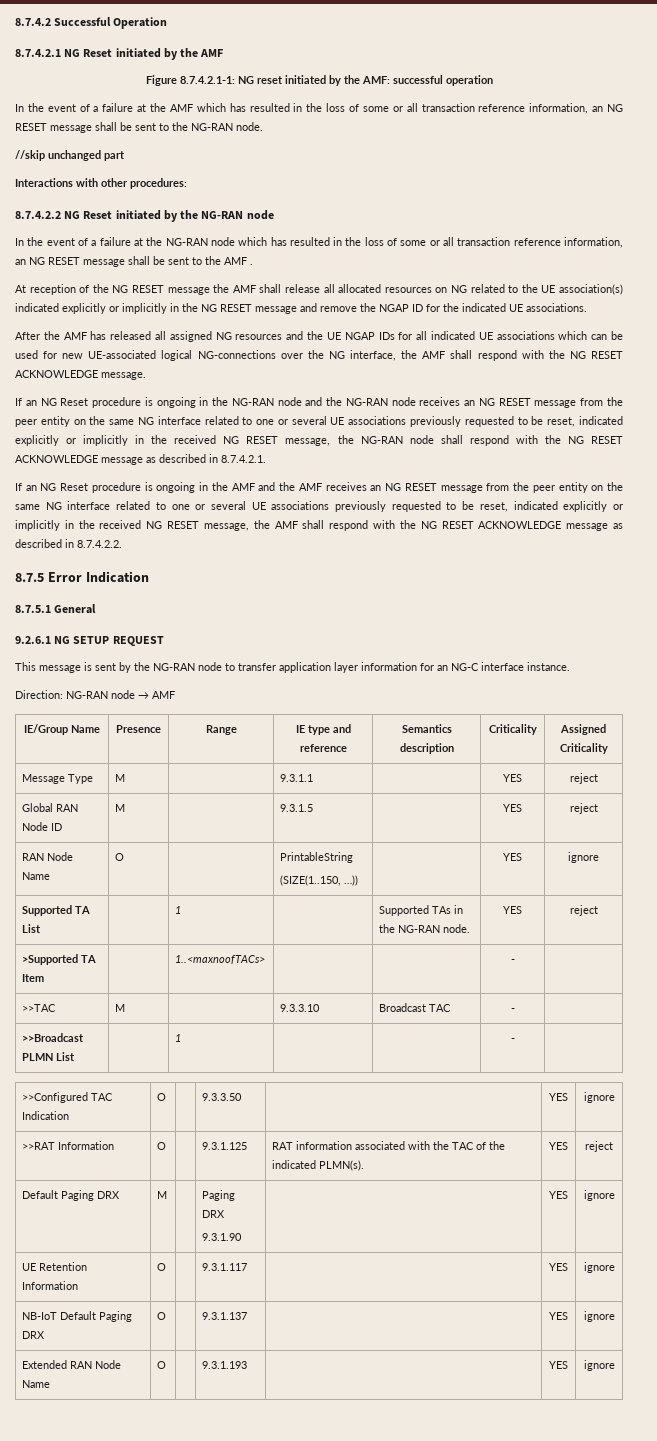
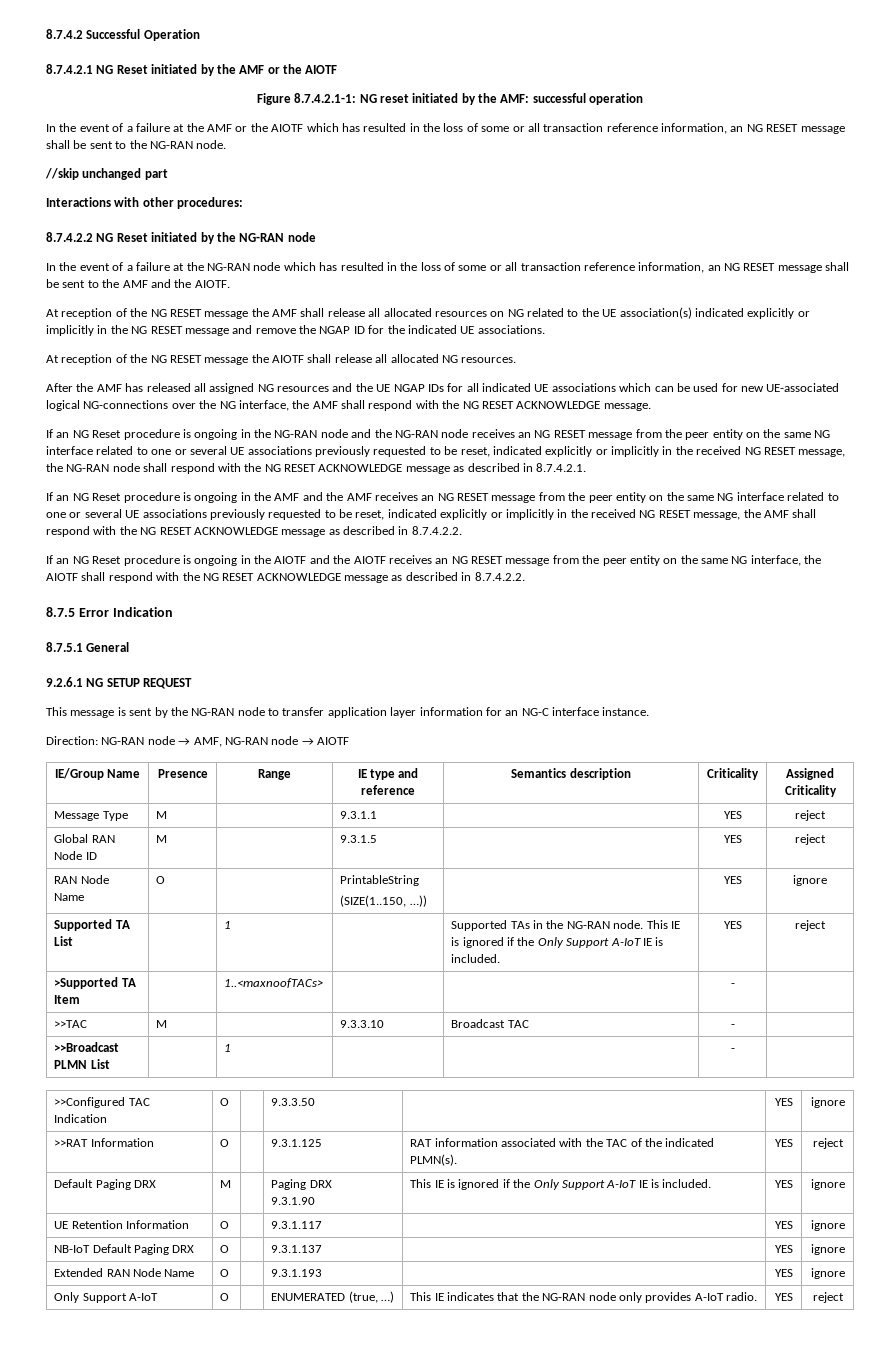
(224, 53) none -> [267,64,338,74] or the AIOTF
(193, 108) none -> [235,123,304,132] or the AIOTF
[250,264,253,265] . -> [150,279,230,288] and the AIOTF.
(587, 307) none -> [46,354,517,365] // At reception of the NG RESET message the AIOTF shall release all allocated NG resources.
(122, 544) none -> [46,555,822,566] [46,572,525,583] // If an NG Reset procedure is ongoing in the AIOTF and the AIOTF receives an NG RESET message from the peer entity on the same NG interface, the AIOTF shall respond with the NG RESET ACKNOWLEDGE message as described in 8.7.4.2.2.
[152,691,175,699] AMF -> [193,736,349,747] AMF, NG-RAN node → AIOTF
(471, 928) none -> [646,920,680,929] [451,937,664,948] [451,954,501,963] This IE is ignored if the Only Support A-IoT IE is included.
(243, 1237) none -> [410,1179,712,1190] This IE is ignored if the Only Support A-IoT IE is included.
(615, 1365) none -> [54,1292,159,1303] [220,1293,230,1301] [271,1291,395,1303] [410,1292,758,1303] [774,1293,793,1301] [812,1292,844,1303] // Only Support A-IoT | O | | ENUMERATED (true, …) | This IE indicates that the NG-RAN node only provides A-IoT radio. | YES | reject

